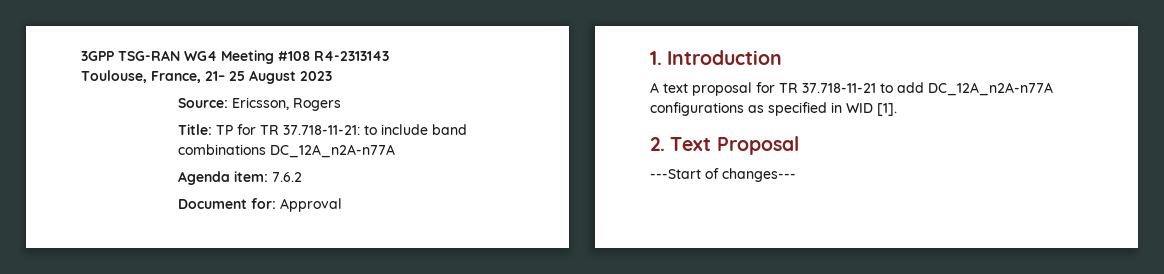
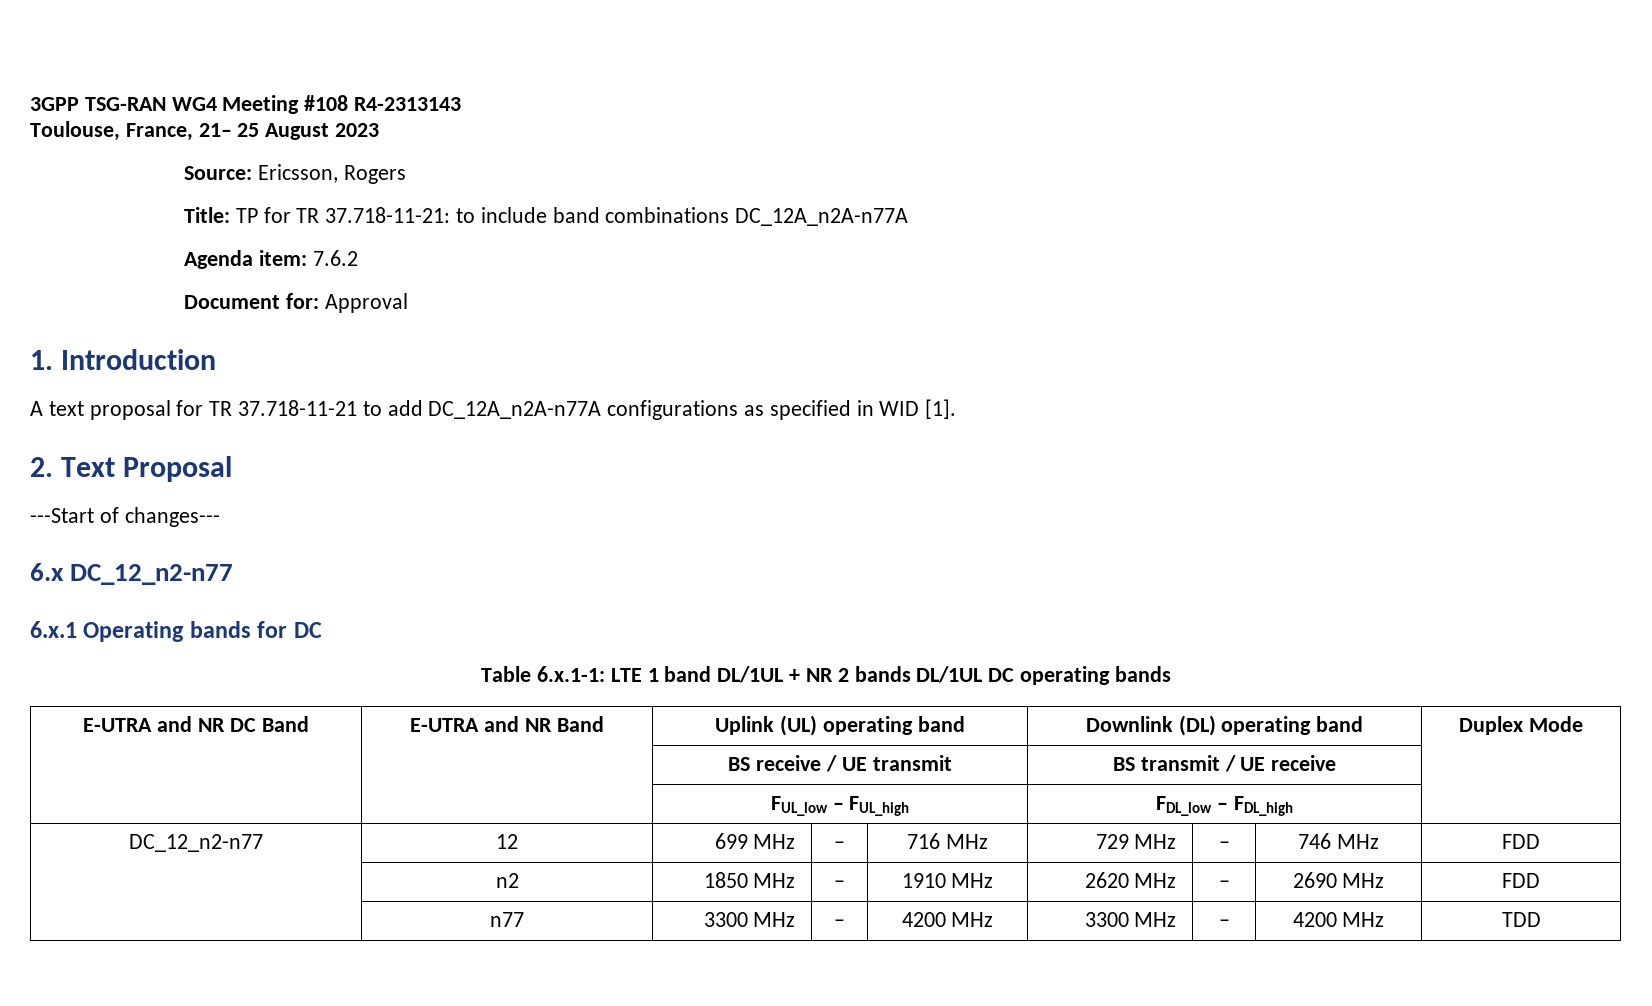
(796, 175) none -> [30,563,234,585] [30,621,322,642] [481,666,1171,685] [83,716,309,732] [410,716,604,732] [715,715,965,736] [1085,715,1364,736] [1459,716,1583,735] [728,755,952,772] [1112,755,1337,772] [770,796,910,816] [1156,796,1293,816] [129,834,263,852] [496,834,518,849] [714,833,796,849] [834,841,845,849] [907,833,988,849] [1095,834,1177,849] [1218,841,1230,849] [1298,833,1379,849] [1502,834,1540,849] [495,873,519,888] [703,872,796,888] [834,880,845,888] [901,873,994,888] [1084,872,1177,888] [1218,880,1230,888] [1292,872,1385,888] [1502,873,1540,888] [490,912,524,927] [703,912,796,927] [834,919,845,927] [901,912,994,927] [1084,912,1177,927] [1218,919,1230,927] [1292,912,1385,927] [1501,912,1541,927] // 6.x DC_12_n2-n77 // 6.x.1 Operating bands for DC // Table 6.x.1-1: LTE 1 band DL/1UL + NR 2 bands DL/1UL DC operating bands // E-UTRA and NR DC Band | E-UTRA and NR Band | Uplink (UL) operating band | Downlink (DL) operating band | Duplex Mode // | | BS receive / UE transmit | BS transmit / UE receive | // | | FUL_low – FUL_high | FDL_low – FDL_high | // DC_12_n2-n77 | 12 | 699 MHz | – | 716 MHz | 729 MHz | – | 746 MHz | FDD // | n2 | 1850 MHz | – | 1910 MHz | 2620 MHz | – | 2690 MHz | FDD // | n77 | 3300 MHz | – | 4200 MHz | 3300 MHz | – | 4200 MHz | TDD

